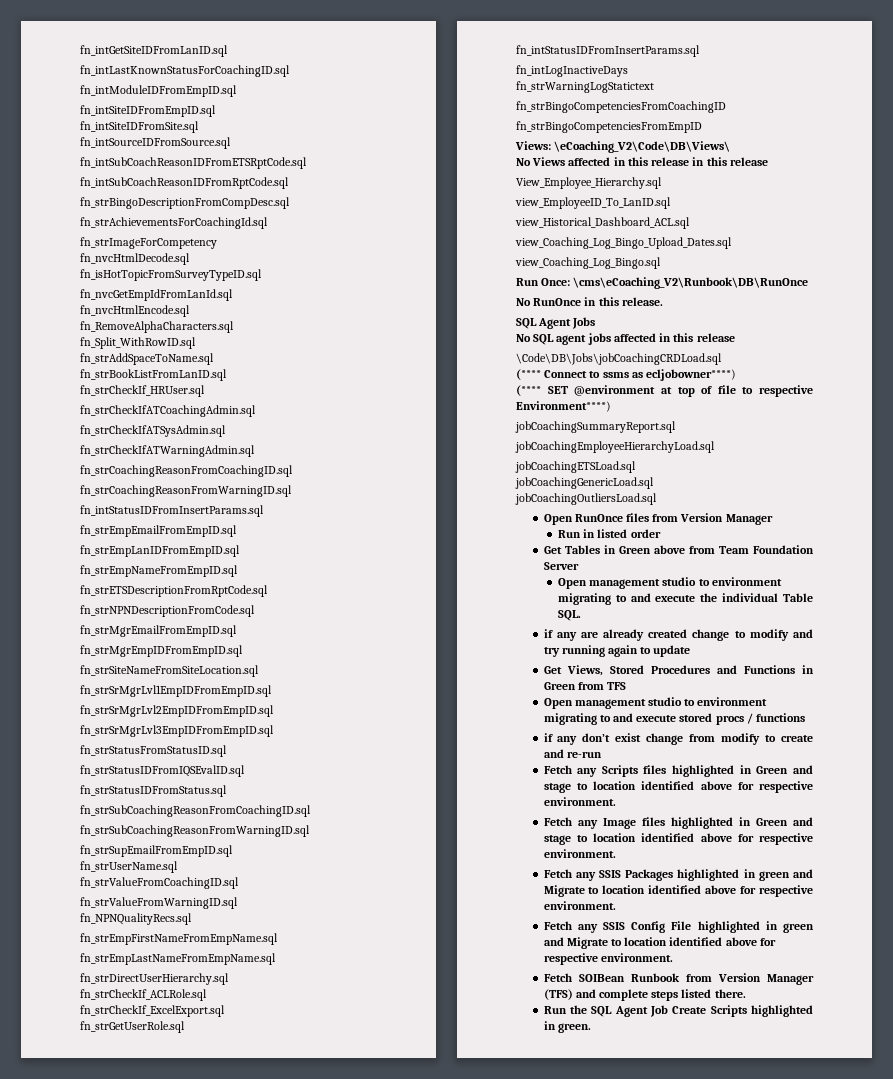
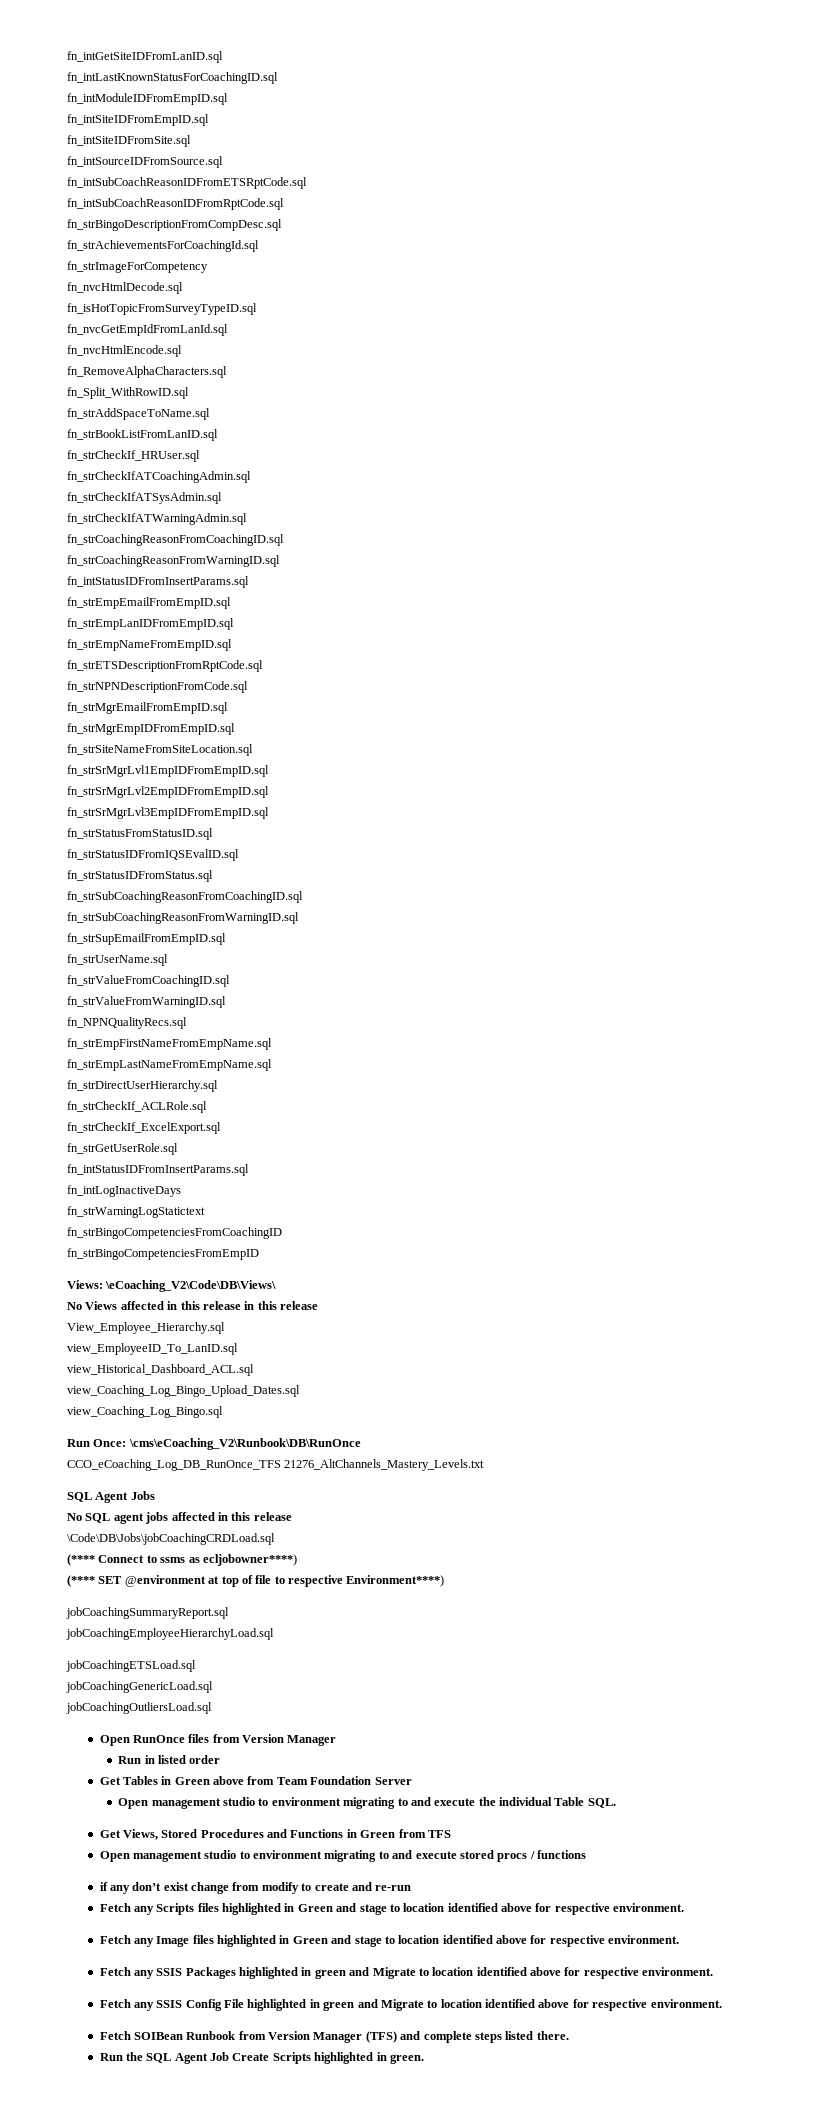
[516,297,663,306] No RunOnce in this release. -> [67,1459,485,1471] CCO_eCoaching_Log_DB_RunOnce_TFS 21276_AltChannels_Mastery_Levels.txt
[543,629,813,641] [543,645,691,657] // if any are already created change to modify and try running again to update -> (616, 1803) none

